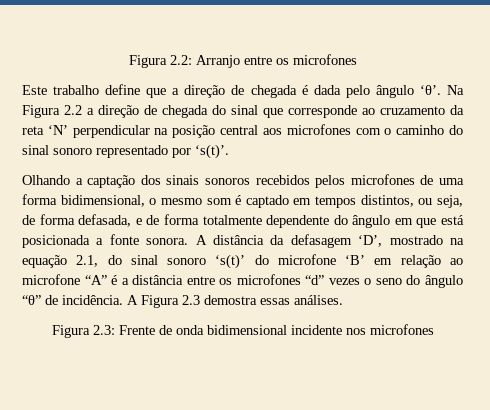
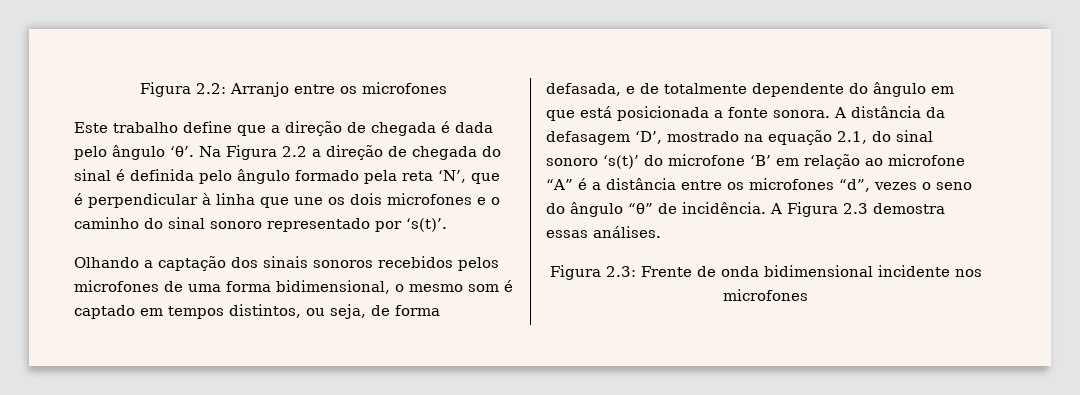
[263,105,464,118] [22,124,381,138] que corresponde ao cruzamento da reta ‘N’ perpendicular na posição central aos microfones com -> [116,169,500,184] [74,193,486,208] é definida pelo ângulo formado pela reta ‘N’, que é perpendicular à linha que une os dois microfones e
[163,214,199,225] forma -> (659, 88) none
[305,275,325,285] “d” -> [838,179,870,192] “d”,

